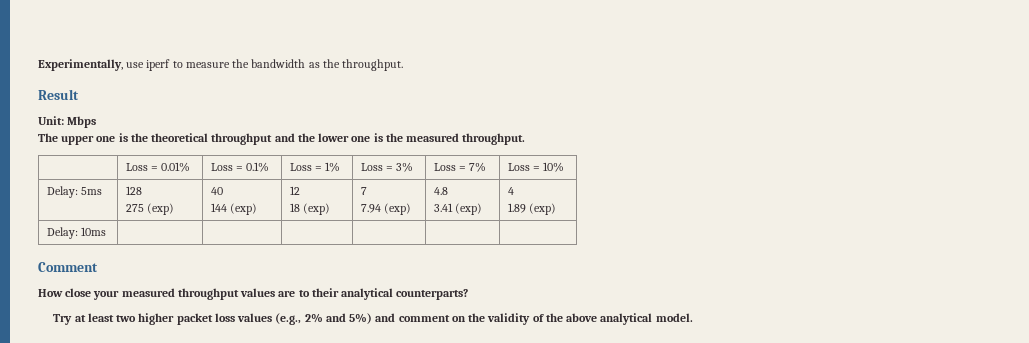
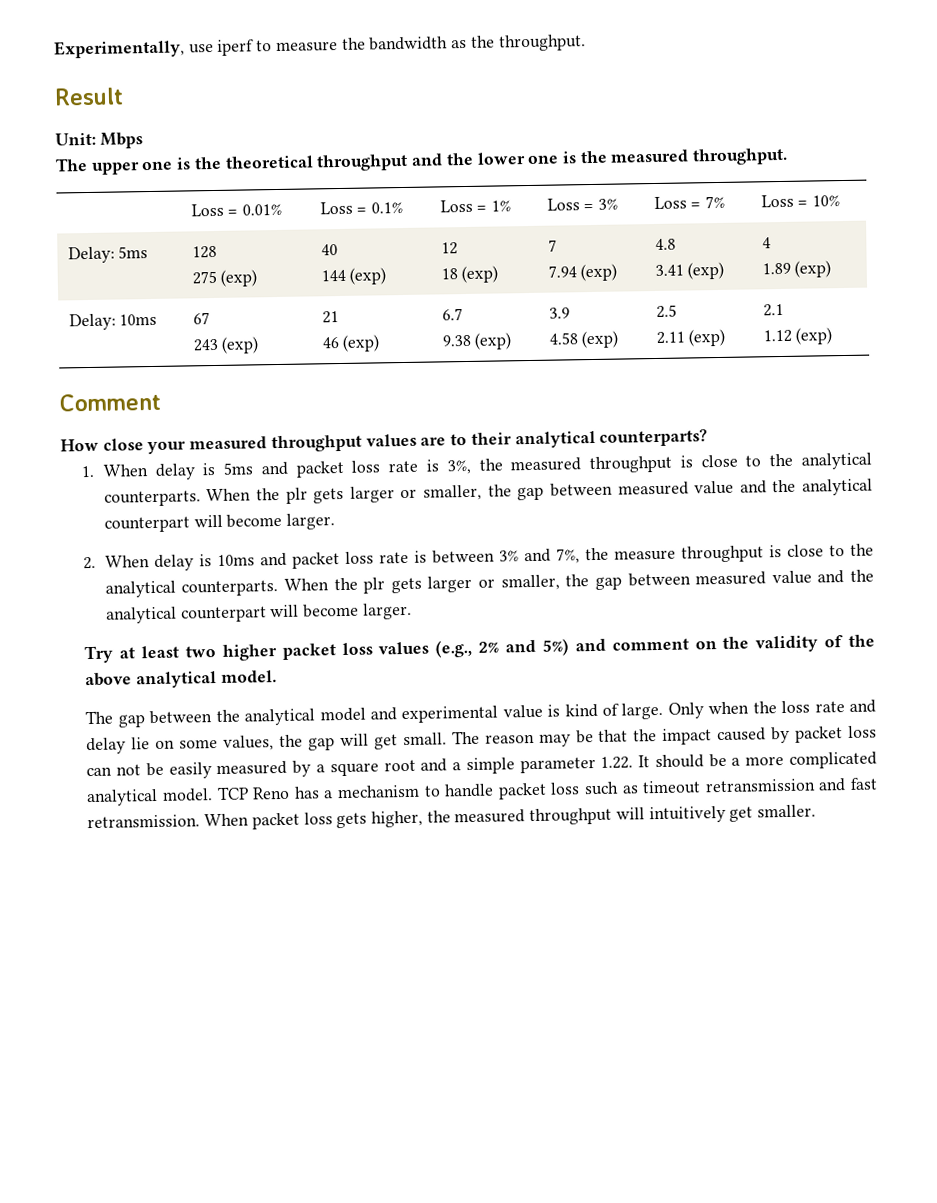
(107, 231) | | | | | -> [192,312,210,325] [192,336,260,354] [321,311,339,324] [321,334,381,352] [441,308,463,321] [441,332,512,350] [548,307,570,319] [548,330,619,349] [655,304,677,318] [655,328,726,347] [762,303,784,317] [762,327,833,345] 67 // 243 (exp) | 21 // 46 (exp) | 6.7 // 9.38 (exp) | 3.9 // 4.58 (exp) | 2.5 // 2.11 (exp) | 2.1 // 1.12 (exp)
(469, 294) none -> [81,452,873,480] [103,478,874,507] [103,513,335,533] [83,543,875,571] [104,569,875,598] [105,602,412,624] // 1. When delay is 5ms and packet loss rate is 3%, the measured throughput is close to the analytical counterparts. When the plr gets larger or smaller, the gap between measured value and the analytical counterpart will become larger. // 2. When delay is 10ms and packet loss rate is between 3% and 7%, the measure throughput is close to the analytical counterparts. When the plr gets larger or smaller, the gap between measured value and the analytical counterpart will become larger.
(693, 317) none -> [85,699,877,728] [86,725,877,755] [86,751,878,779] [86,777,878,807] [87,804,817,830] // The gap between the analytical model and experimental value is kind of large. Only when the loss rate and delay lie on some values, the gap will get small. The reason may be that the impact caused by packet loss can not be easily measured by a square root and a simple parameter 1.22. It should be a more complicated analytical model. TCP Reno has a mechanism to handle packet loss such as timeout retransmission and fast retransmission. When packet loss gets higher, the measured throughput will intuitively get smaller.

